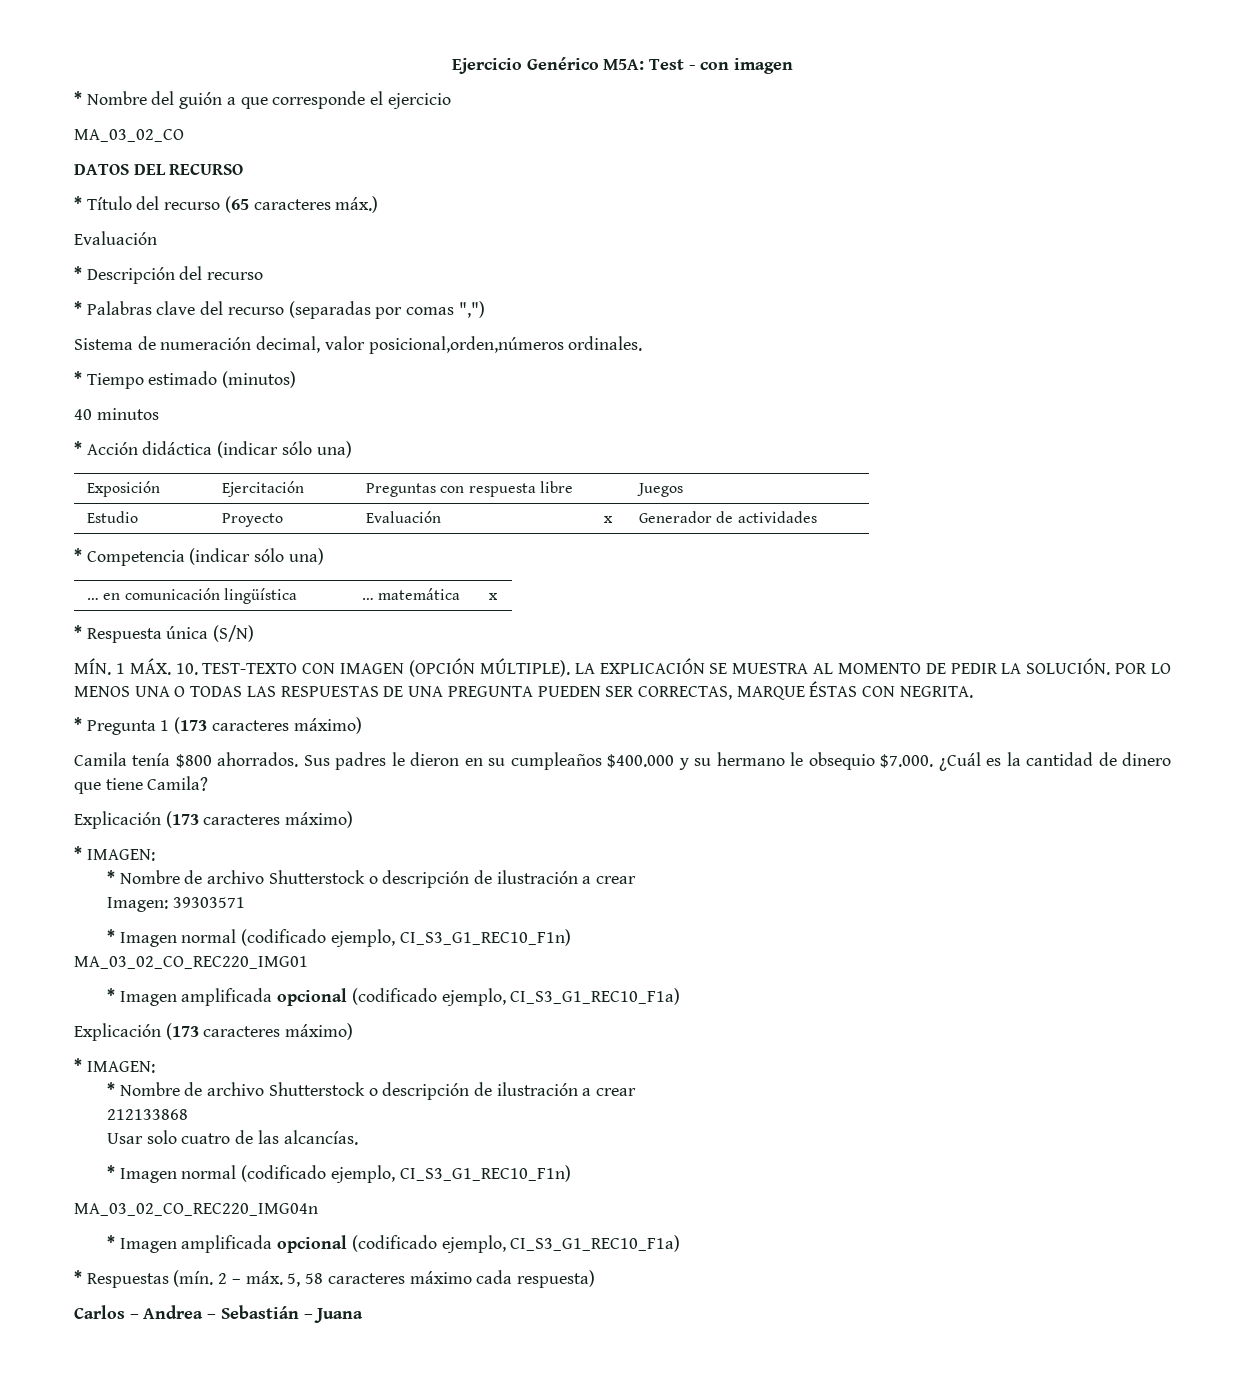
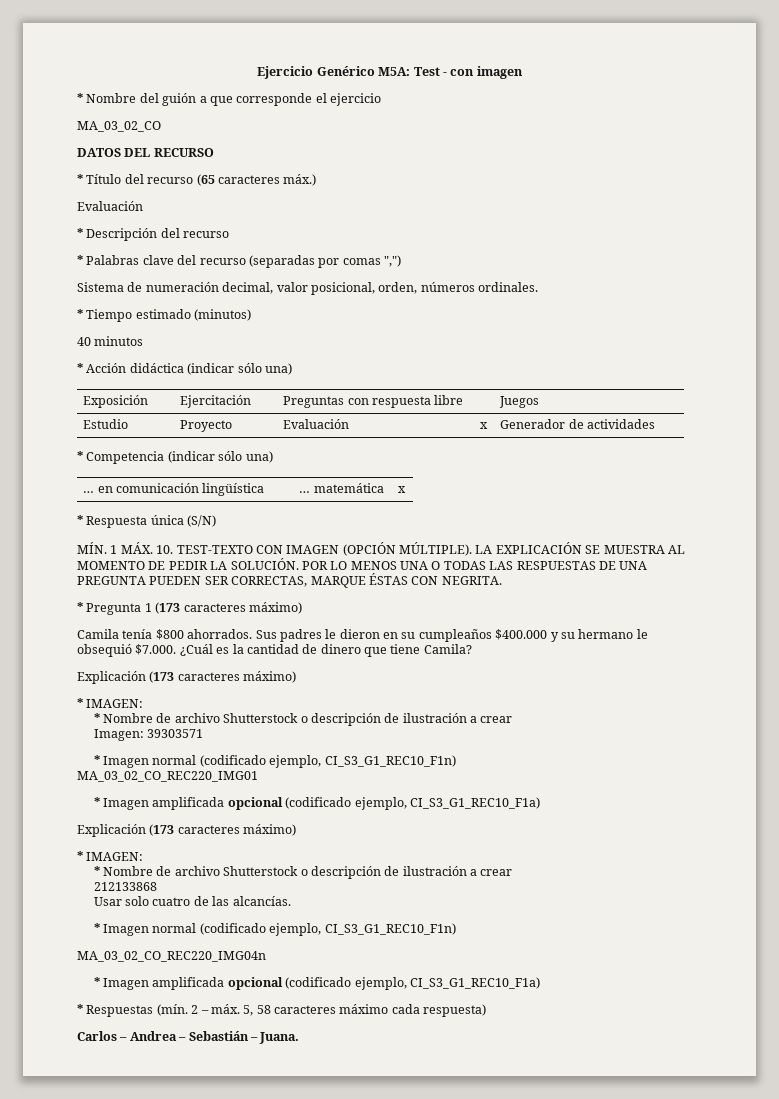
[368,336,564,354] posicional,orden,números -> [310,282,475,295] posicional, orden, números
[808,752,875,770] obsequio -> [77,644,132,657] obsequió
[314,1308,364,1323] Juana -> [259,1032,300,1044] Juana.

